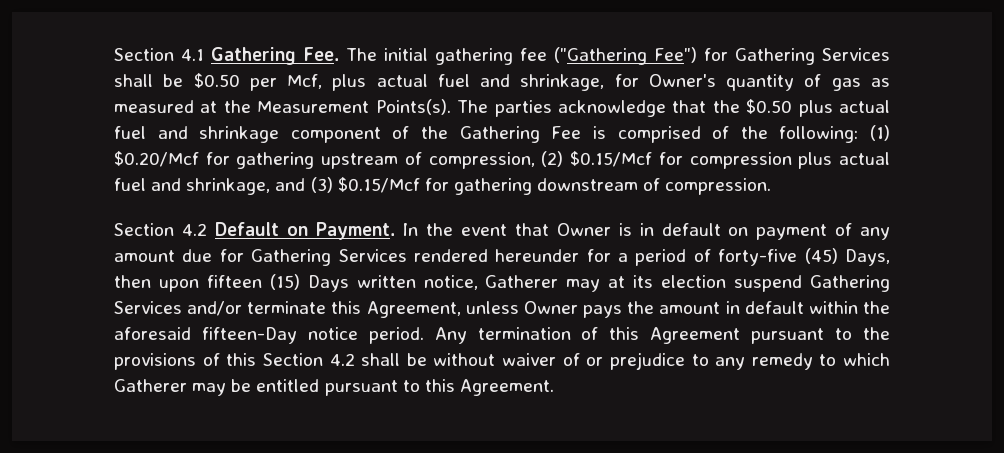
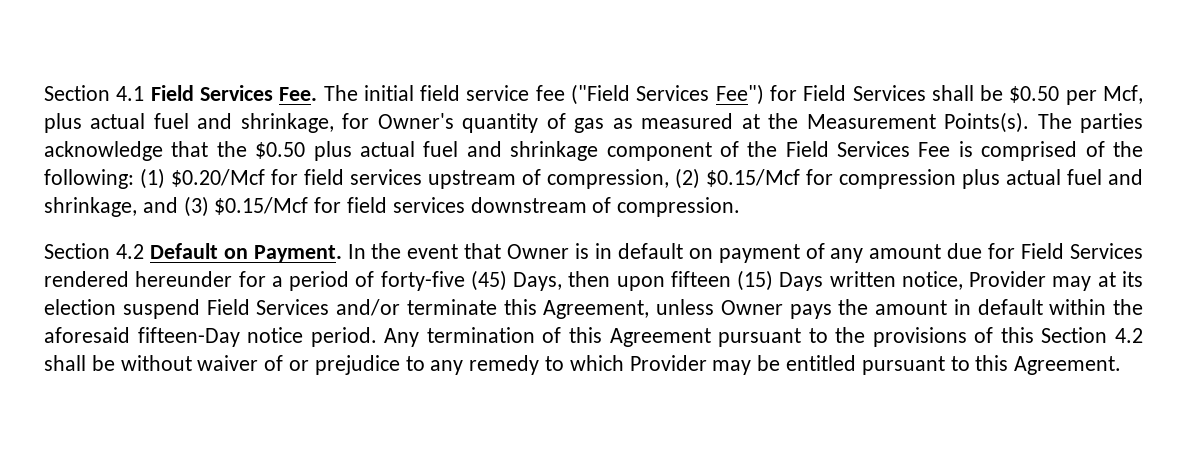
[211,47,296,65] Gathering -> [150,85,273,101] Field Services
[435,47,647,65] gathering fee ("Gathering -> [420,84,710,105] field service fee ("Field Services
[735,48,815,65] Gathering -> [803,85,847,101] Field
[459,126,540,143] Gathering -> [785,141,911,157] Field Services
[236,152,315,169] gathering -> [304,169,422,185] field services
[453,178,532,195] gathering -> [347,197,465,213] field services
[251,249,332,266] Gathering -> [1021,243,1065,259] Field
[485,275,559,288] Gatherer -> [969,271,1047,287] Provider
[809,275,890,292] Gathering -> [206,299,250,315] Field
[114,379,187,392] Gatherer -> [629,355,707,371] Provider

